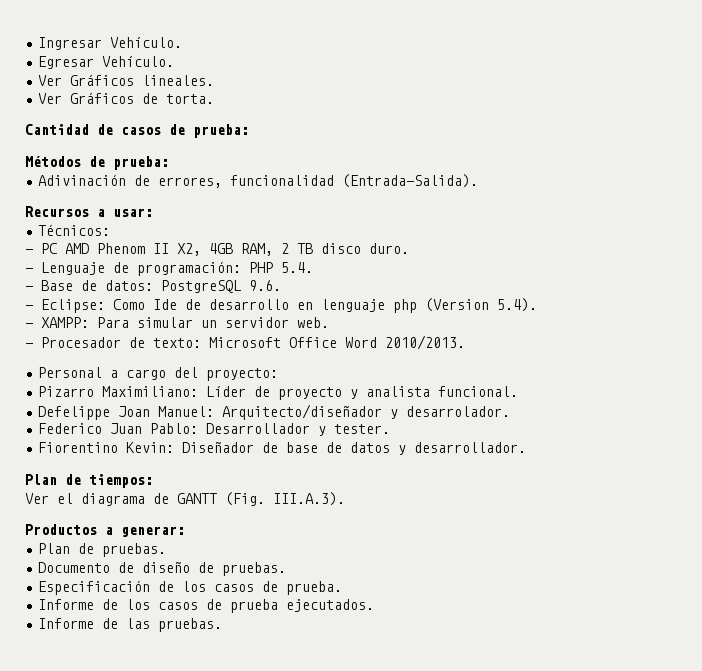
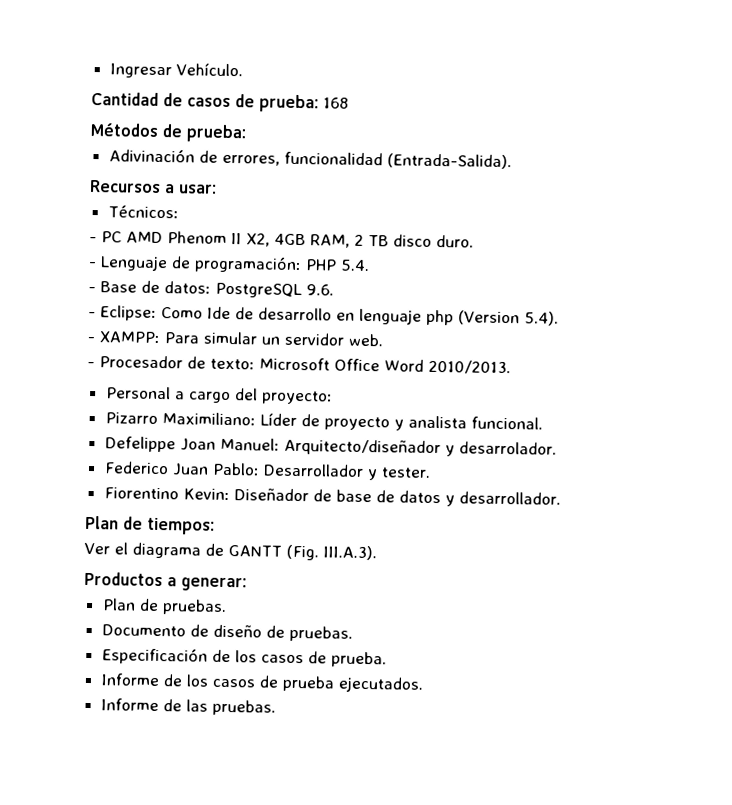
[38,56,175,69] [38,74,215,86] [38,92,215,104] // Egresar Vehículo. // Ver Gráficos lineales. // Ver Gráficos de torta. -> (243, 69) none
(249, 131) none -> [323,97,349,109] 168

